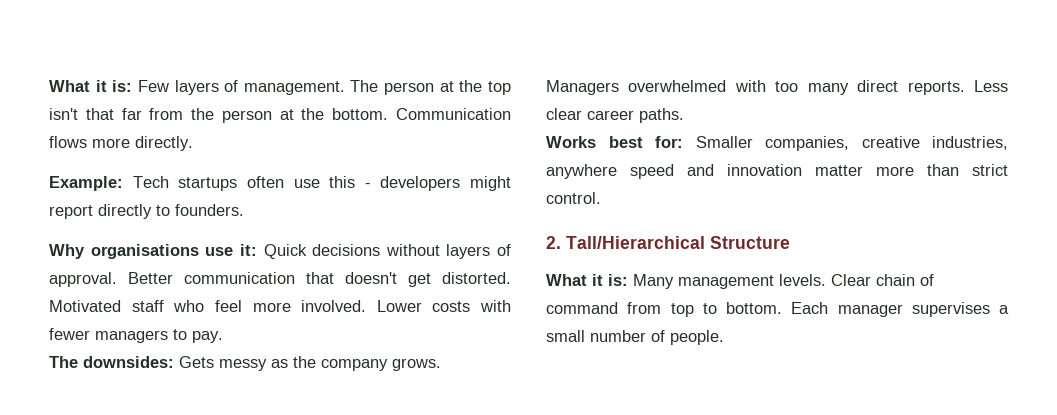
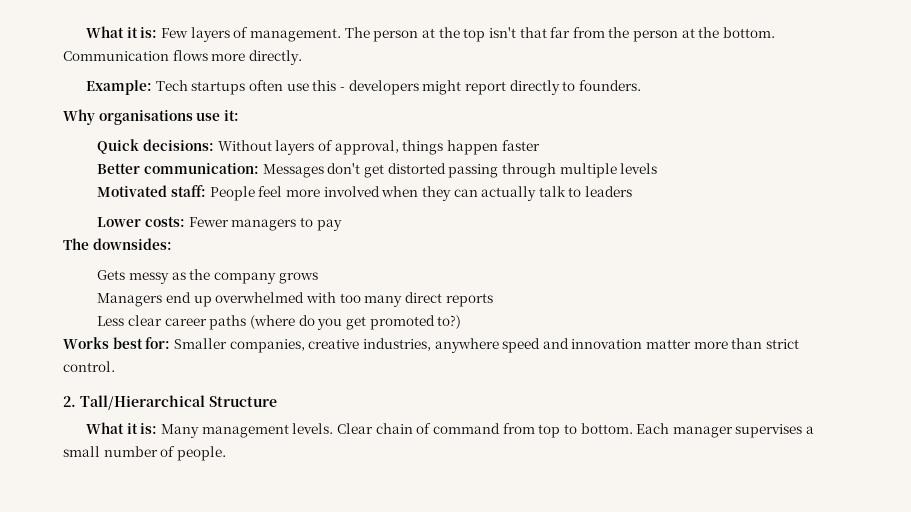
[263,244,511,259] [49,272,511,287] [49,300,511,312] [49,328,90,340] Quick decisions without layers of approval. Better communication that doesn't get distorted. Motivated staff who feel more involved. Lower costs with fewer -> [97,139,540,155] [97,163,658,178] [97,185,633,201] [97,216,229,227] // Quick decisions: Without layers of approval, things happen faster // Better communication: Messages don't get distorted passing through multiple levels // Motivated staff: People feel more involved when they can actually talk to leaders // Lower costs: Fewer
[192,331,223,343] pay. -> [316,219,342,231] pay
(174, 362) none -> (172, 244) //
[392,358,441,371] [546,80,619,95] grows. Managers -> [278,272,318,284] [97,292,212,307] grows // Managers end up
[907,81,965,95] reports. -> [445,293,493,307] reports //
[639,108,684,123] paths. -> [209,315,462,330] paths (where do you get promoted to?)

